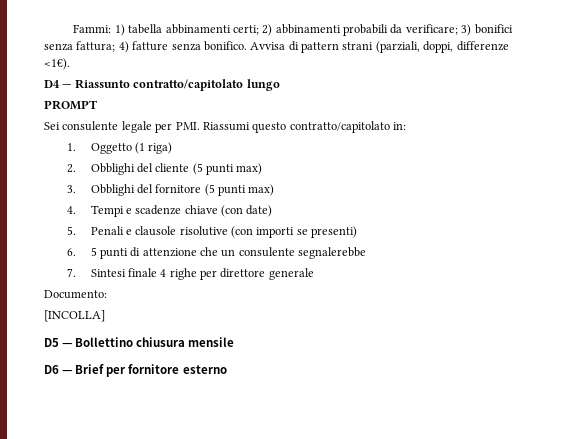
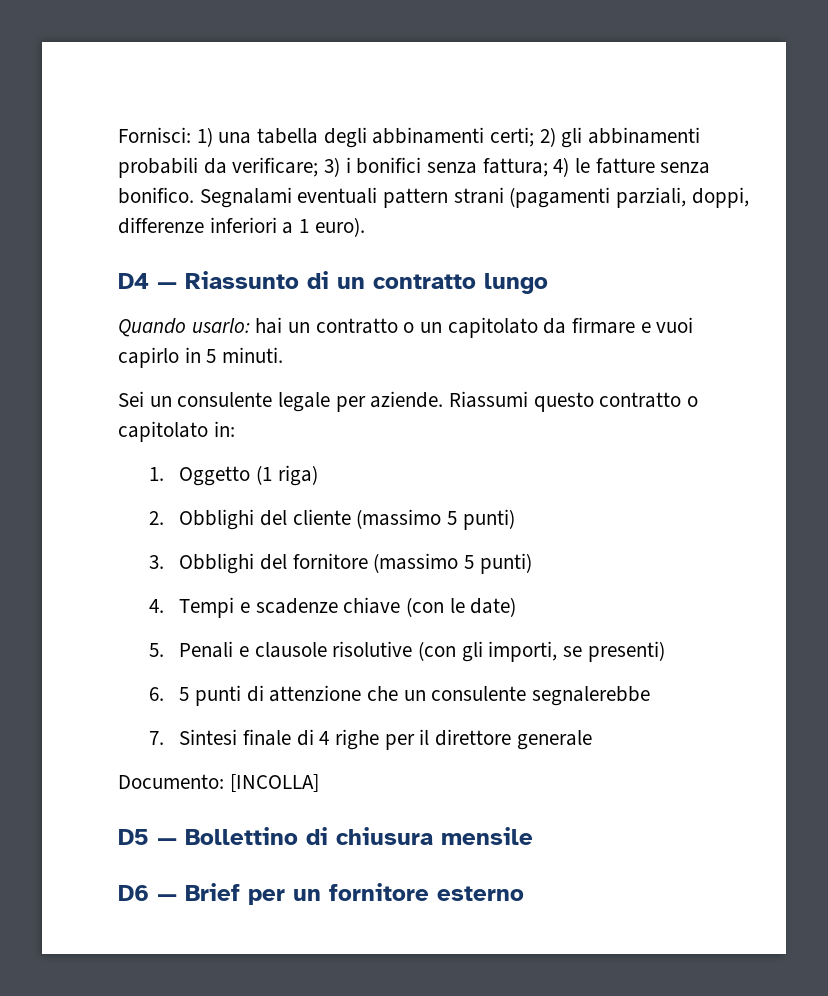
[73,24,163,36] Fammi: 1) tabella -> [118,127,367,148] Fornisci: 1) una tabella degli
(273, 30) none -> [561,127,583,148] gli
(472, 30) none -> [345,157,351,173] i
(129, 47) none -> [575,158,591,173] le
[250,41,509,53] [44,58,70,70] [44,79,280,91] [44,100,98,110] Avvisa di pattern strani (parziali, doppi, differenze <1€). // D4 — Riassunto contratto/capitolato lungo // PROMPT -> [199,187,749,208] [118,217,365,237] [118,271,548,294] [118,317,694,338] [118,347,284,368] Segnalami eventuali pattern strani (pagamenti parziali, doppi, differenze inferiori a 1 euro). // D4 — Riassunto di un contratto lungo // Quando usarlo: hai un contratto o un capitolato da firmare e vuoi capirlo in 5 minuti.
(60, 126) none -> [149,396,172,407] un
[175,122,200,130] PMI. -> [370,391,444,408] aziende.
[289,121,390,133] contratto/capitolato -> [599,392,699,408] [118,421,208,442] contratto o capitolato
[192,163,263,175] (5 punti max) -> [356,509,515,530] (massimo 5 punti)
[204,184,275,196] (5 punti max) -> [373,553,532,574] (massimo 5 punti)
(244, 211) none -> [449,598,465,613] le
[256,227,295,238] importi -> [461,641,558,662] gli importi,
(157, 272) none -> [296,729,314,746] di
(218, 275) none -> [419,729,430,745] il
(107, 294) // -> (224, 781) none
(134, 342) none -> [306,827,328,845] di
(127, 372) none -> [293,889,321,901] un

